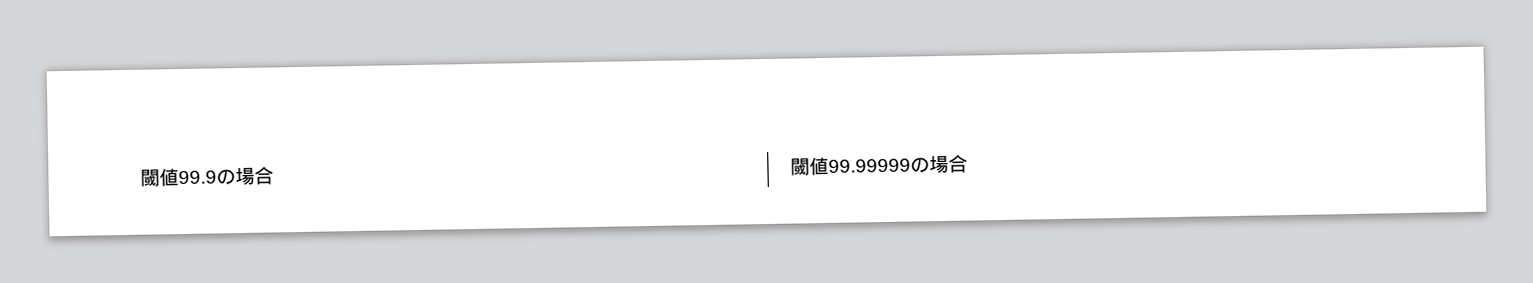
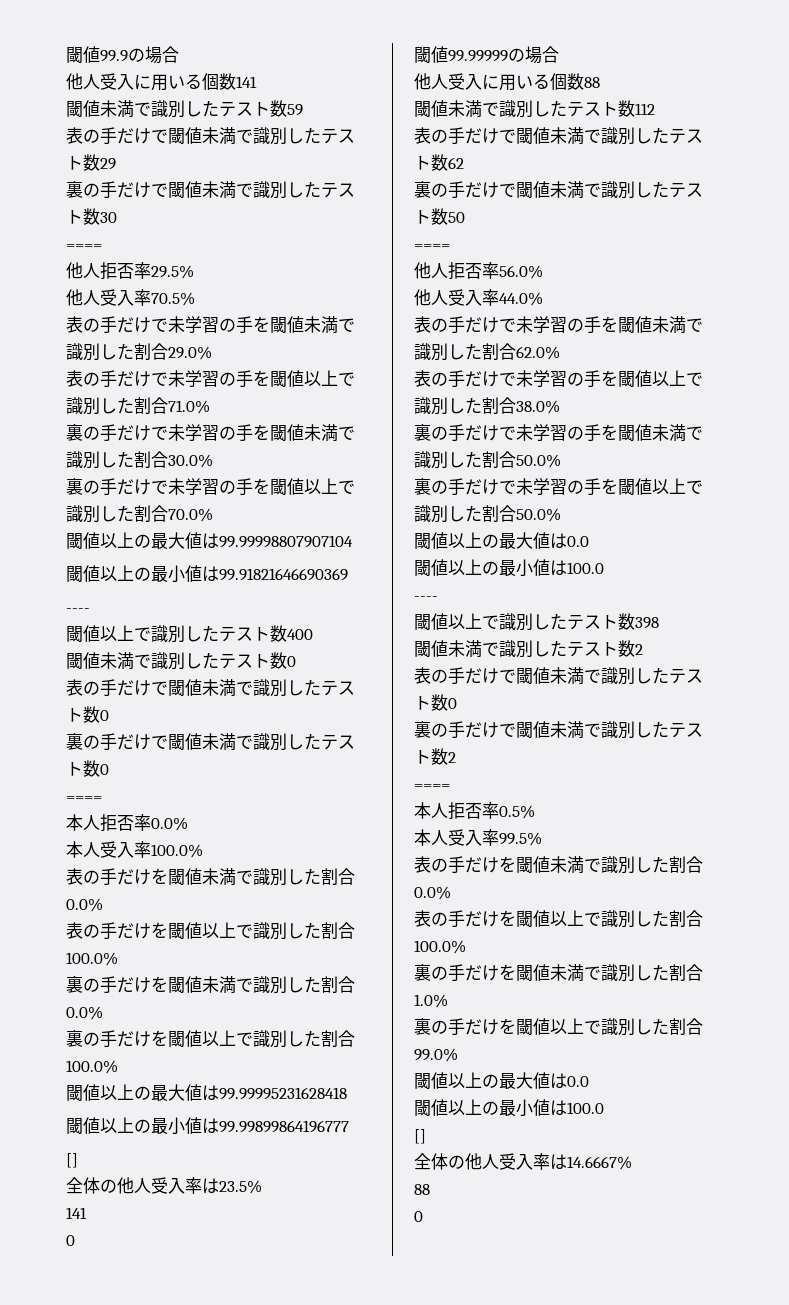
[790,154,968,176] 閾値99.99999の場合 -> [66,73,257,91] [66,100,303,118] [66,127,355,145] [66,154,116,171] [66,181,355,199] [66,208,117,225] [66,244,102,250] [66,262,194,280] [66,289,195,306] [66,316,355,334] [66,343,212,361] [66,370,355,388] [66,397,210,415] [66,424,355,442] [66,451,213,469] [66,478,355,496] [66,505,213,523] [66,532,353,549] [66,565,348,583] [66,608,90,613] [66,625,313,643] [66,652,296,670] [66,679,355,697] [66,706,109,723] [66,733,355,751] [66,760,109,777] [66,796,102,802] [66,814,188,832] [66,841,203,858] [66,868,355,886] [66,898,103,912] [66,922,355,940] [66,952,118,966] [66,976,355,994] [66,1006,103,1020] [66,1030,355,1048] [66,1060,118,1074] [66,1084,347,1101] [66,1117,349,1135] [66,1153,78,1168] [66,1177,262,1194] [66,1207,87,1219] [66,1235,75,1246] [414,46,559,64] [414,73,600,91] [414,100,655,118] [414,127,703,145] [414,154,464,171] [414,181,703,199] [414,208,465,225] [414,244,450,250] [414,262,543,280] [414,289,543,306] [414,316,703,334] [414,343,560,361] [414,370,703,388] [414,397,560,415] [414,424,703,442] [414,451,561,469] [414,478,703,496] [414,505,561,523] [414,532,589,549] [414,559,604,577] [414,596,438,601] [414,613,659,631] [414,640,643,658] [414,667,703,685] [414,694,457,711] [414,721,703,739] [414,748,456,765] [414,784,450,790] [414,802,535,820] [414,829,542,846] [414,856,703,874] [414,886,451,900] [414,910,703,928] [414,940,466,954] [414,964,703,982] [414,994,448,1008] [414,1018,703,1036] [414,1048,458,1062] [414,1072,589,1089] [414,1099,604,1117] [414,1129,426,1144] [414,1153,632,1170] [414,1184,430,1195] [414,1211,423,1222] 他人受入に用いる個数141 // 閾値未満で識別したテスト数59 // 表の手だけで閾値未満で識別したテスト数29 // 裏の手だけで閾値未満で識別したテスト数30 // ==== // 他人拒否率29.5% // 他人受入率70.5% // 表の手だけで未学習の手を閾値未満で識別した割合29.0% // 表の手だけで未学習の手を閾値以上で識別した割合71.0% // 裏の手だけで未学習の手を閾値未満で識別した割合30.0% // 裏の手だけで未学習の手を閾値以上で識別した割合70.0% // 閾値以上の最大値は99.99998807907104 // 閾値以上の最小値は99.91821646690369 // ---- // 閾値以上で識別したテスト数400 // 閾値未満で識別したテスト数0 // 表の手だけで閾値未満で識別したテスト数0 // 裏の手だけで閾値未満で識別したテスト数0 // ==== // 本人拒否率0.0% // 本人受入率100.0% // 表の手だけを閾値未満で識別した割合0.0% // 表の手だけを閾値以上で識別した割合100.0% // 裏の手だけを閾値未満で識別した割合0.0% // 裏の手だけを閾値以上で識別した割合100.0% // 閾値以上の最大値は99.99995231628418 // 閾値以上の最小値は99.99899864196777 // [] // 全体の他人受入率は23.5% // 141 // 0 // 閾値99.99999の場合 // 他人受入に用いる個数88 // 閾値未満で識別したテスト数112 // 表の手だけで閾値未満で識別したテスト数62 // 裏の手だけで閾値未満で識別したテスト数50 // ==== // 他人拒否率56.0% // 他人受入率44.0% // 表の手だけで未学習の手を閾値未満で識別した割合62.0% // 表の手だけで未学習の手を閾値以上で識別した割合38.0% // 裏の手だけで未学習の手を閾値未満で識別した割合50.0% // 裏の手だけで未学習の手を閾値以上で識別した割合50.0% // 閾値以上の最大値は0.0 // 閾値以上の最小値は100.0 // ---- // 閾値以上で識別したテスト数398 // 閾値未満で識別したテスト数2 // 表の手だけで閾値未満で識別したテスト数0 // 裏の手だけで閾値未満で識別したテスト数2 // ==== // 本人拒否率0.5% // 本人受入率99.5% // 表の手だけを閾値未満で識別した割合0.0% // 表の手だけを閾値以上で識別した割合100.0% // 裏の手だけを閾値未満で識別した割合1.0% // 裏の手だけを閾値以上で識別した割合99.0% // 閾値以上の最大値は0.0 // 閾値以上の最小値は100.0 // [] // 全体の他人受入率は14.6667% // 88 // 0

